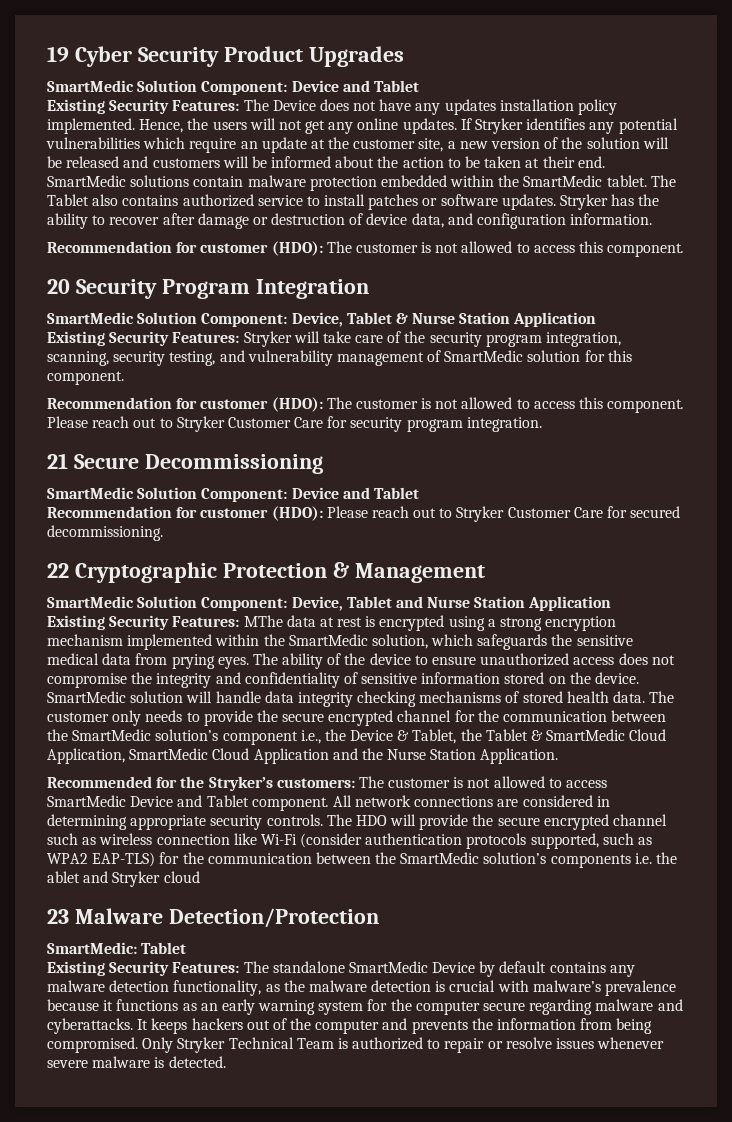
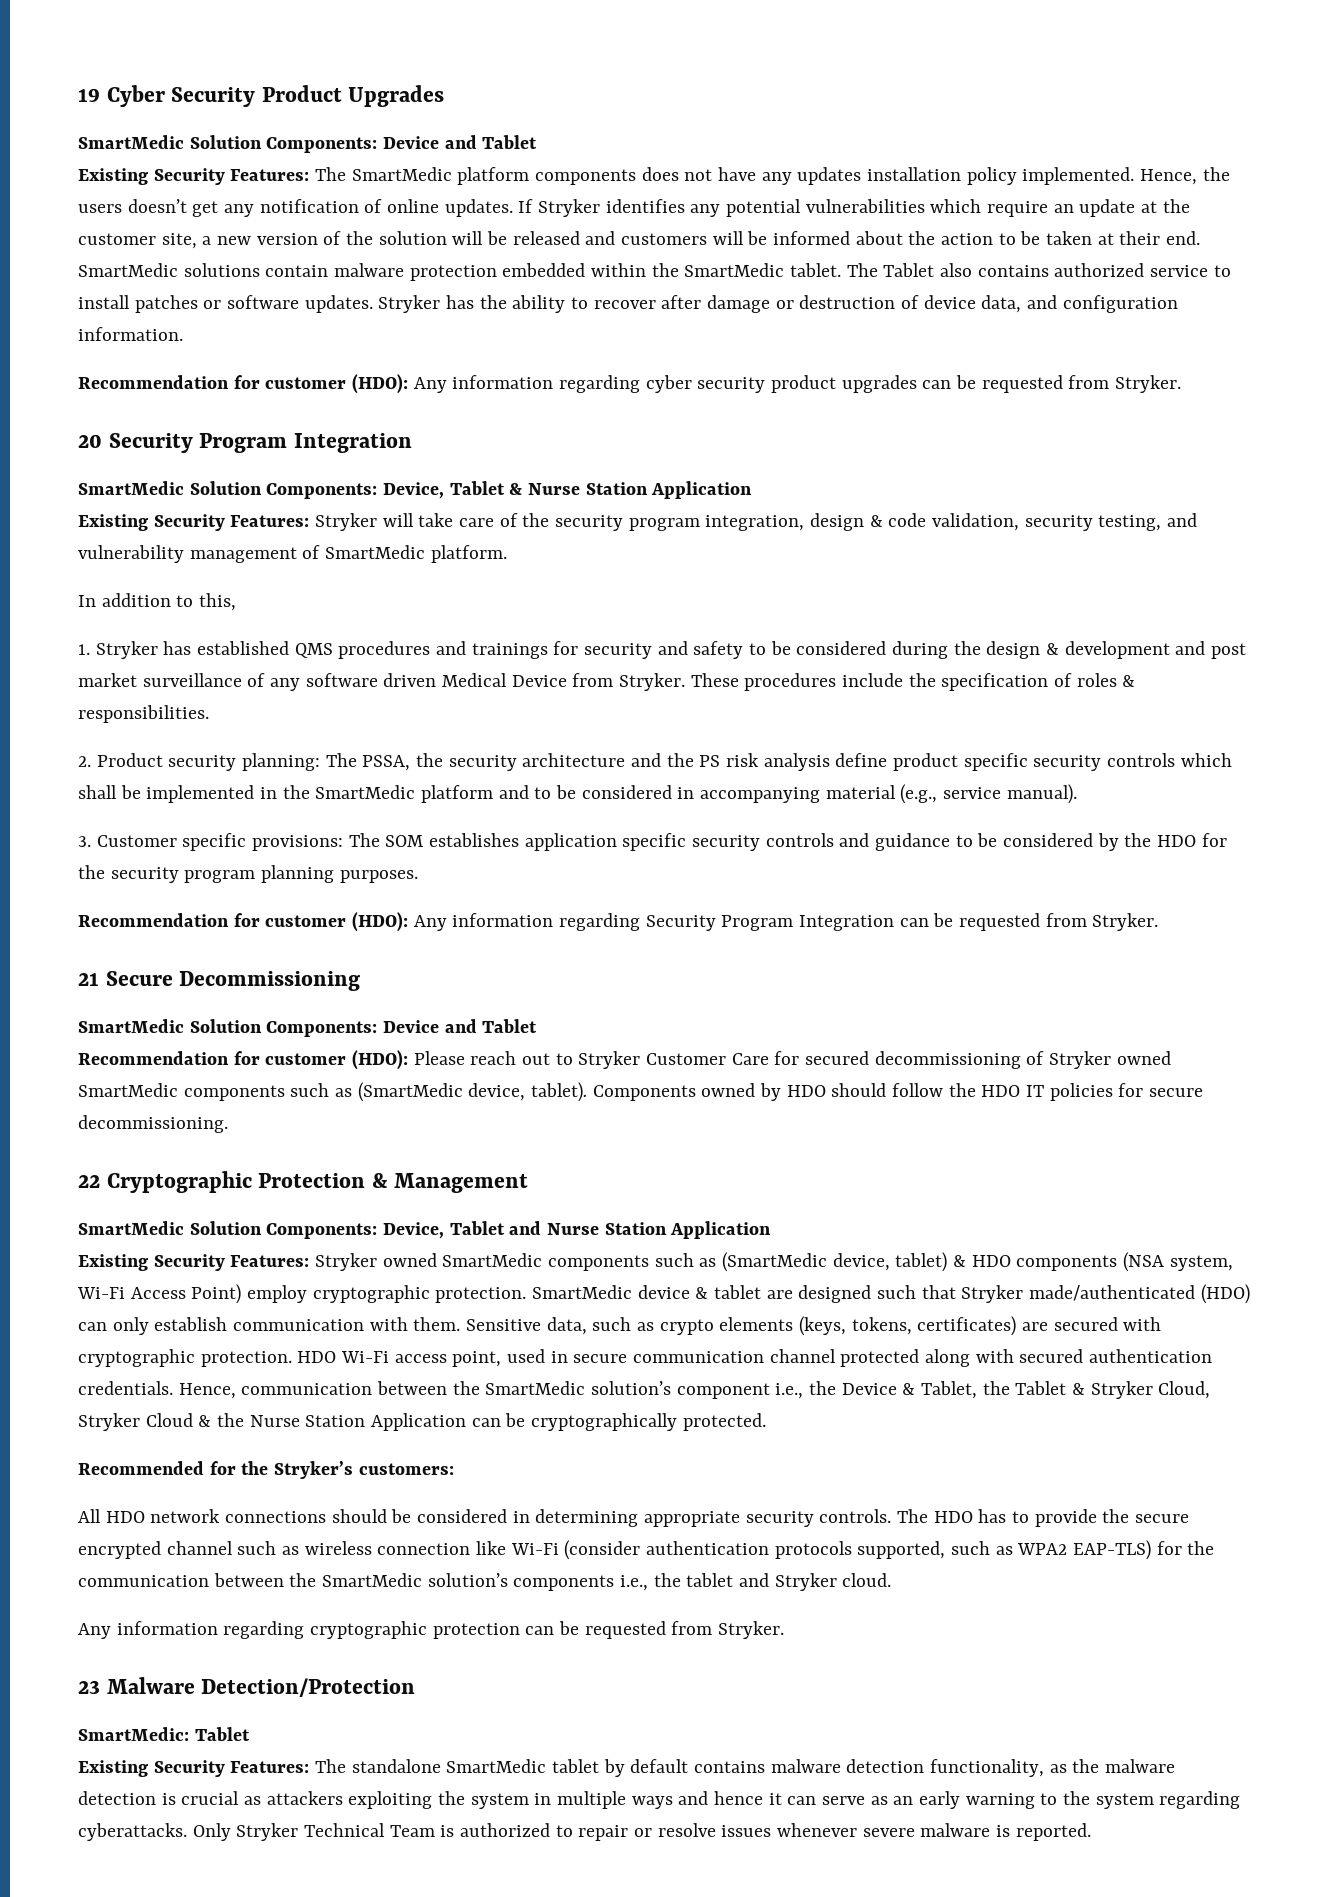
[201,81,288,95] Component: -> [266,137,378,153] Components:
[272,100,316,111] Device -> [351,167,637,185] SmartMedic platform components
[249,118,354,134] will not get any -> [127,199,383,217] doesn’t get any notification of
[326,241,685,257] The customer is not allowed to access this component. -> [413,375,1182,393] Any information regarding cyber security product upgrades can be requested from Stryker.
[201,313,288,327] Component: -> [266,483,378,499] Components:
[47,351,109,366] scanning, -> [810,513,1020,531] design & code validation,
[527,350,632,362] [47,371,124,385] [47,397,685,413] [47,416,542,432] solution for this component. // Recommendation for customer (HDO): The customer is not allowed to access this component. Please reach out to Stryker Customer Care for security program integration. -> [430,545,507,563] [78,593,237,611] [78,641,1247,659] [78,673,1136,691] [78,705,209,723] [78,753,1232,771] [78,784,1077,804] [78,833,1227,851] [78,865,418,883] [78,912,1159,932] platform. // In addition to this, // 1. Stryker has established QMS procedures and trainings for security and safety to be considered during the design & development and post market surveillance of any software driven Medical Device from Stryker. These procedures include the specification of roles & responsibilities. // 2. Product security planning: The PSSA, the security architecture and the PS risk analysis define product specific security controls which shall be implemented in the SmartMedic platform and to be considered in accompanying material (e.g., service manual). // 3. Customer specific provisions: The SOM establishes application specific security controls and guidance to be considered by the HDO for the security program planning purposes. // Recommendation for customer (HDO): Any information regarding Security Program Integration can be requested from Stryker.
[201,488,288,502] Component: -> [266,1021,378,1037] Components:
(681, 512) none -> [874,1051,1171,1069] [78,1082,1204,1102] decommissioning of Stryker owned SmartMedic components such as (SmartMedic device, tablet). Components owned by HDO should follow the HDO IT policies for secure
[201,597,288,611] Component: -> [266,1223,378,1239] Components:
[243,615,617,631] [47,634,633,650] [47,653,675,669] [47,672,640,688] [47,691,675,707] [47,710,499,726] MThe data at rest is encrypted using a strong encryption mechanism implemented within the SmartMedic solution, which safeguards the sensitive medical data from prying eyes. The ability of the device to ensure unauthorized access does not compromise the integrity and confidentiality of sensitive information stored on the device. SmartMedic solution will handle data integrity checking mechanisms of stored health data. The customer only needs to provide the secure encrypted channel for the -> [315,1252,1233,1272] [77,1284,1250,1304] [78,1316,1162,1336] [78,1349,1213,1367] [78,1381,236,1399] Stryker owned SmartMedic components such as (SmartMedic device, tablet) & HDO components (NSA system, Wi-Fi Access Point) employ cryptographic protection. SmartMedic device & tablet are designed such that Stryker made/authenticated (HDO) can only establish communication with them. Sensitive data, such as crypto elements (keys, tokens, certificates) are secured with cryptographic protection. HDO Wi-Fi access point, used in secure communication channel protected along with secured authentication credentials. Hence,
[546,729,667,741] [47,748,559,764] SmartMedic Cloud Application, SmartMedic Cloud Application and the Nurse Station Application. -> [1090,1381,1211,1399] [78,1413,766,1431] Stryker Cloud, Stryker Cloud & the Nurse Station Application can be cryptographically protected.
[358,776,608,788] [47,795,519,811] The customer is not allowed to access SmartMedic Device and Tablet component. All network connections are -> [78,1509,412,1523] // All HDO network connections should be
[390,814,417,826] will -> [978,1509,1030,1523] has to
[634,852,678,864] [47,871,200,887] i.e. the ablet and Stryker cloud -> [620,1573,892,1591] [78,1621,785,1639] i.e., the tablet and Stryker cloud. // Any information regarding cryptographic protection can be requested from Stryker.
[432,962,476,973] Device -> [552,1759,600,1773] tablet
[609,965,635,977] any -> (766, 1767) none
[497,980,677,996] [47,999,683,1015] [47,1018,653,1034] [47,1037,138,1053] with malware’s prevalence because it functions as an early warning system for the computer secure regarding malware and cyberattacks. It keeps hackers out of the computer and prevents the information from being compromised. -> [244,1791,1241,1809] [78,1823,187,1841] as attackers exploiting the system in multiple ways and hence it can serve as an early warning to the system regarding cyberattacks.
[168,1056,226,1068] detected. -> [1015,1823,1091,1841] reported.

